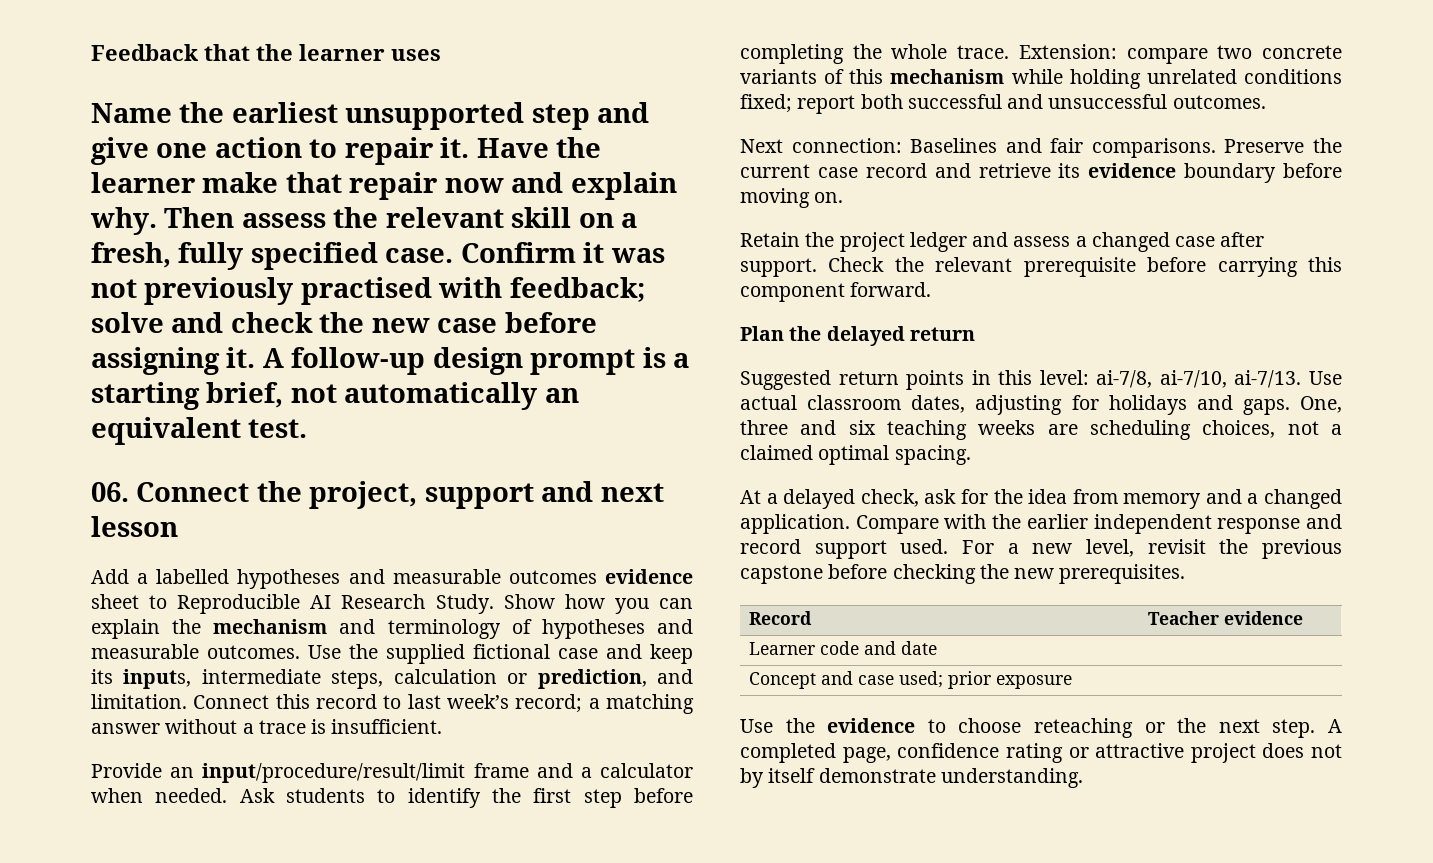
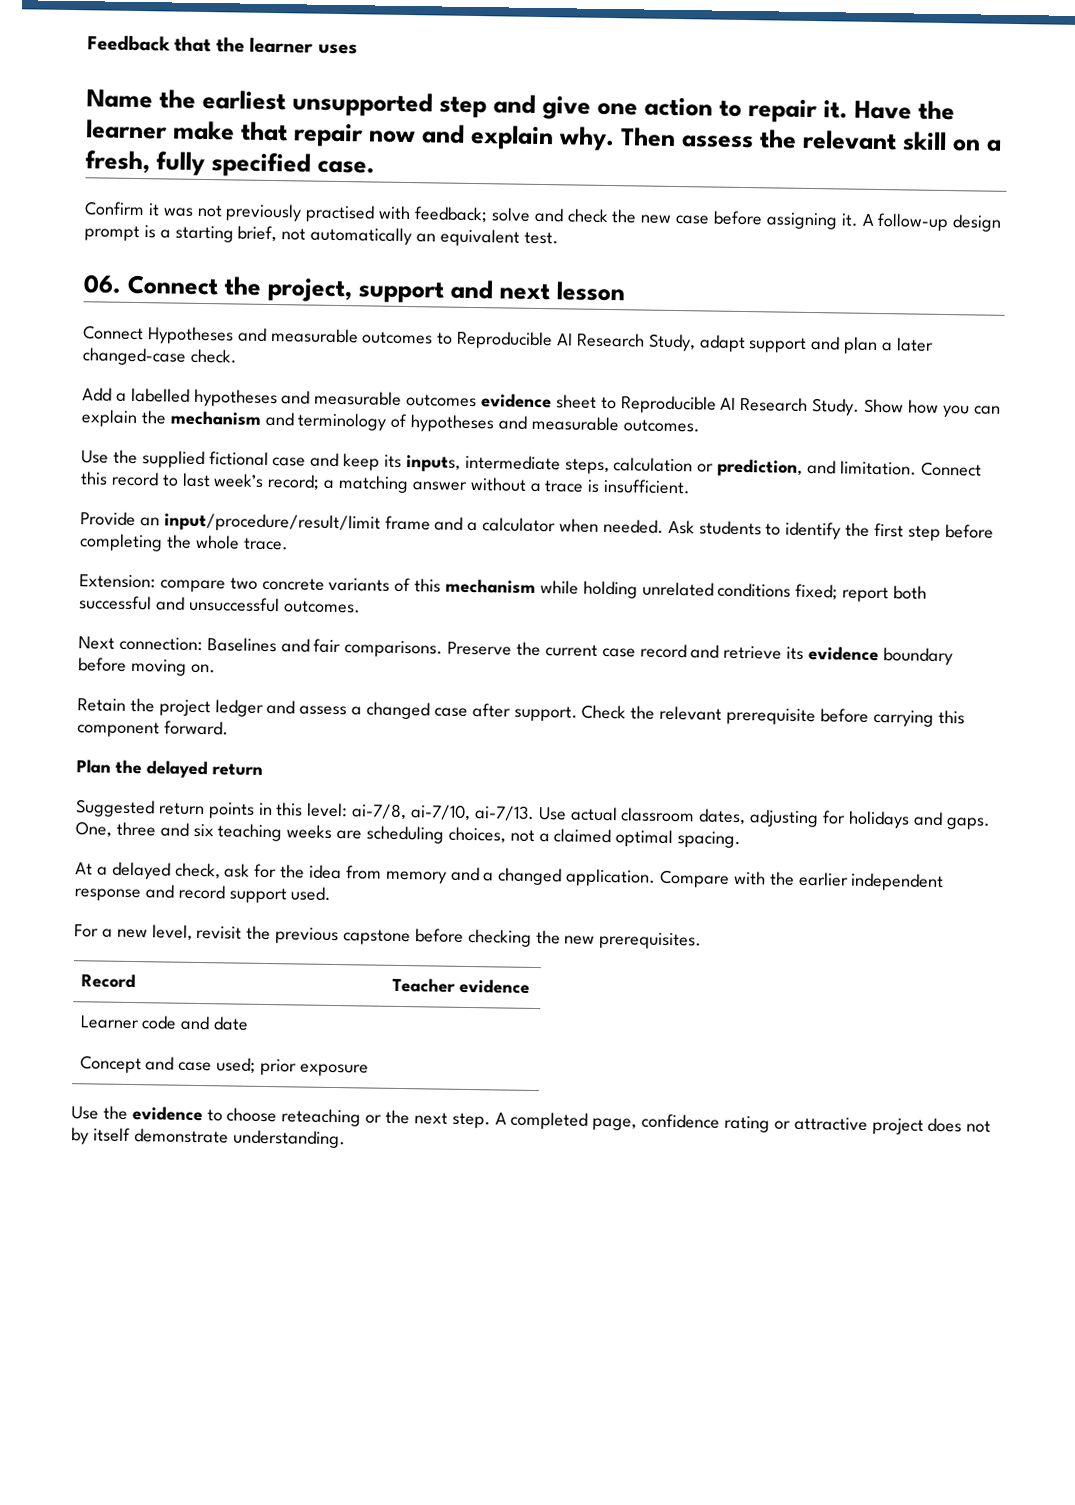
(454, 255) none -> (375, 167) //
(178, 526) none -> [83,325,934,355] [82,347,237,366] // Connect Hypotheses and measurable outcomes to Reproducible AI Research Study, adapt support and plan a later changed-case check.
(300, 652) none -> (700, 426) //
(1010, 52) none -> (289, 544) //
(949, 546) none -> (332, 893) //

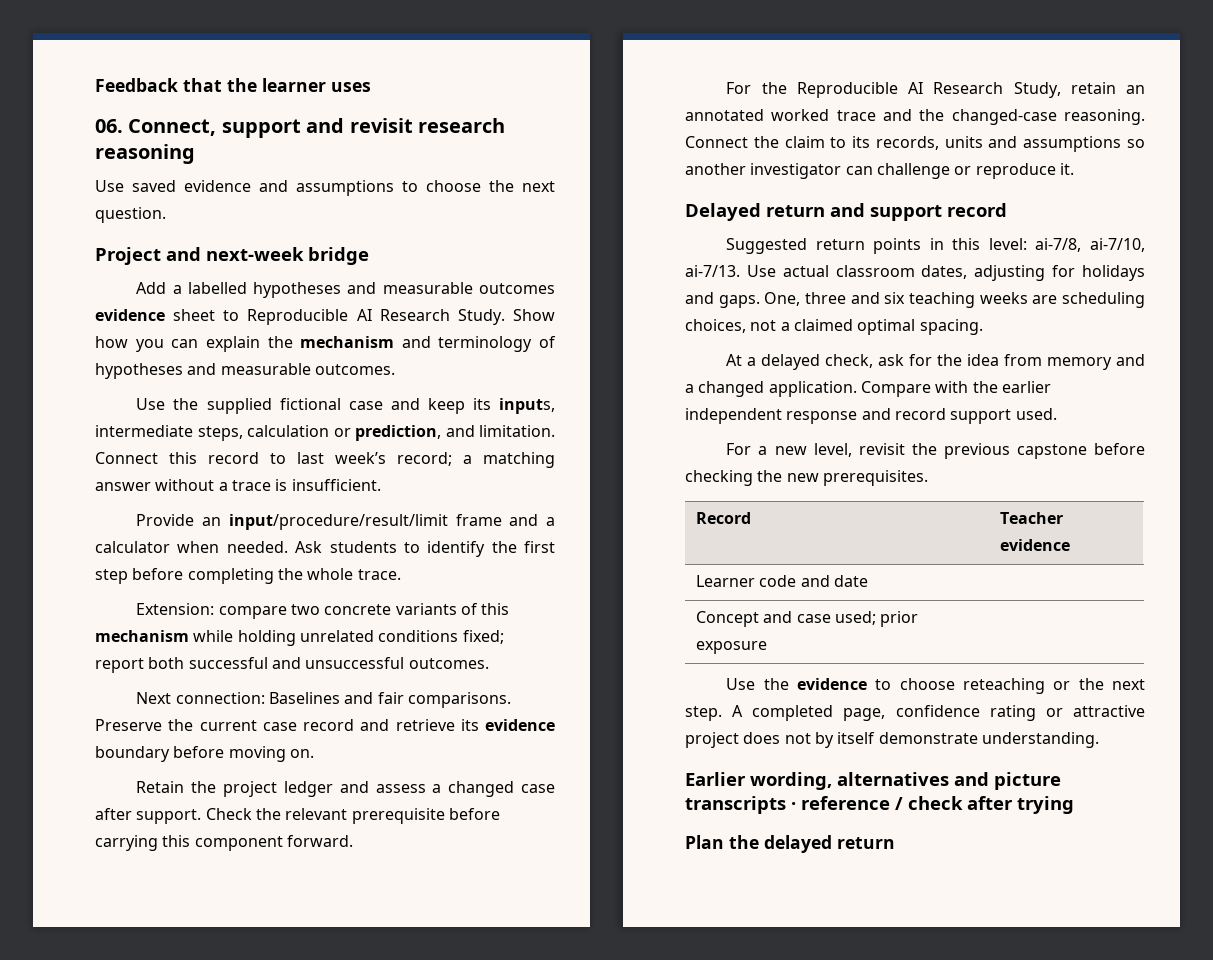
[86,89,955,124] [86,119,1002,152] [85,150,375,178] [84,201,1003,232] [84,225,559,247] [83,274,625,304] [83,325,934,355] [82,347,237,366] Name the earliest unsupported step and give one action to repair it. Have the learner make that repair now and explain why. Then assess the relevant skill on a fresh, fully specified case. // Confirm it was not previously practised with feedback; solve and check the new case before assigning it. A follow-up design prompt is a starting brief, not automatically an equivalent test. // 06. Connect the project, support and next lesson // Connect Hypotheses and measurable outcomes to Reproducible AI Research Study, adapt support and plan a later changed-case check. -> [95,118,505,138] [95,144,195,164] [95,180,555,196] [95,207,166,223] [95,247,369,265] 06. Connect, support and revisit research reasoning // Use saved evidence and assumptions to choose the next question. // Project and next-week bridge
[76,759,263,779] Plan the delayed return -> [726,82,1145,98] [685,109,1145,125] [685,136,1145,152] [685,163,1074,179] [685,203,1007,221] For the Reproducible AI Research Study, retain an annotated worked trace and the changed-case reasoning. Connect the claim to its records, units and assumptions so another investigator can challenge or reproduce it. // Delayed return and support record
(346, 1139) none -> [685,772,1061,790] [685,796,1074,814] [685,835,895,853] // Earlier wording, alternatives and picture transcripts · reference / check after trying // Plan the delayed return

